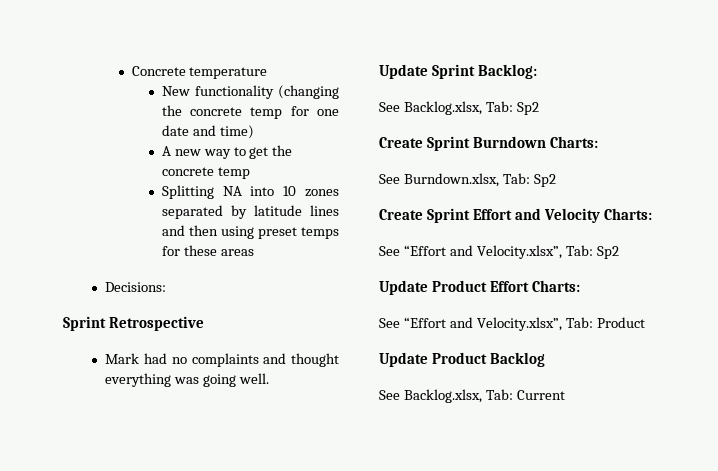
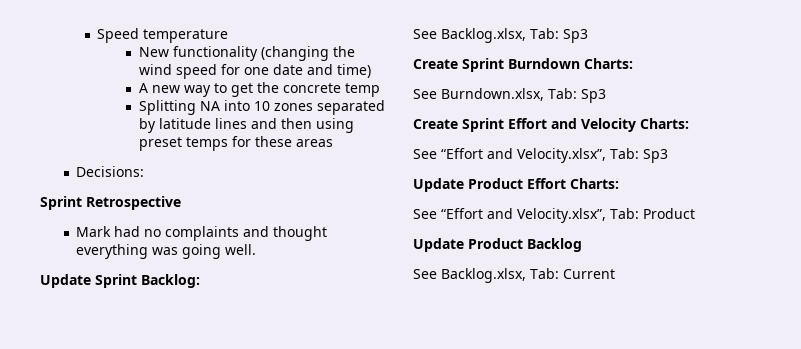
[131,66,186,76] Concrete -> [97,28,140,43] Speed
[190,107,283,119] concrete temp -> [138,64,217,79] wind speed
[516,102,539,115] Sp2 -> [563,29,588,43] Sp3
[533,174,556,187] Sp2 -> [581,89,606,103] Sp3
[596,246,619,259] Sp2 -> [643,149,668,163] Sp3

